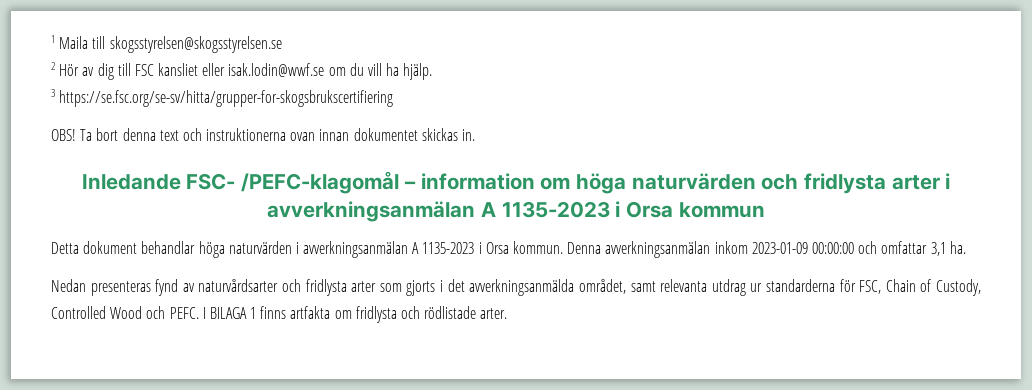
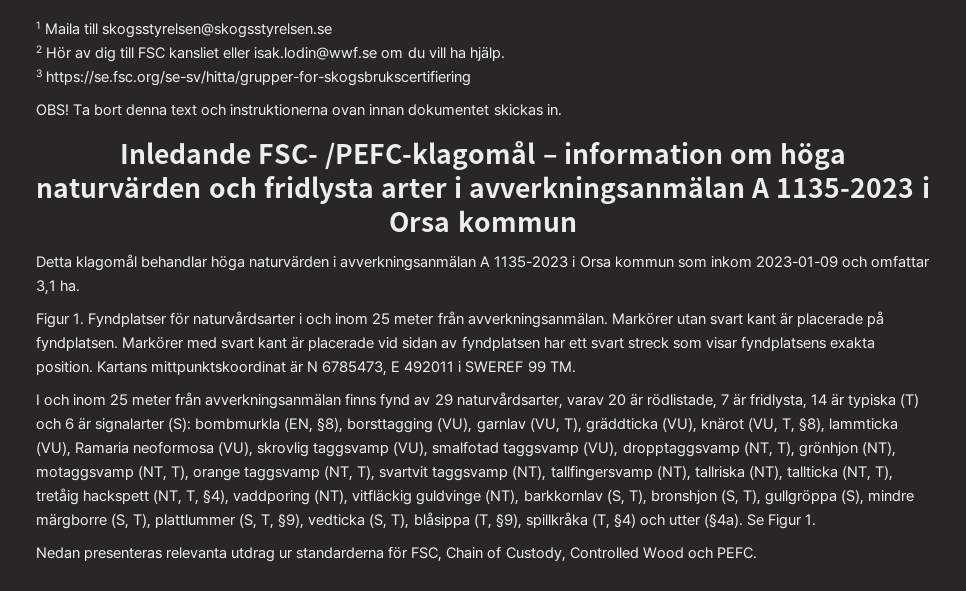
[83,241,138,254] dokument -> [76,254,138,271] klagomål
[513,241,711,258] kommun. Denna avverkningsanmälan -> [614,256,707,268] kommun som
[811,242,854,254] 00:00:00 -> (838, 262) none
[51,279,656,296] Nedan presenteras fynd av naturvårdsarter och fridlysta arter som gjorts i det avverkningsanmälda området, samt -> [36,311,884,328] [36,336,875,351] [36,361,576,376] [36,392,920,409] [36,417,898,433] [36,441,896,457] [36,465,893,481] [36,488,914,505] [36,512,817,529] [36,547,163,561] Figur 1. Fyndplatser för naturvårdsarter i och inom 25 meter från avverkningsanmälan. Markörer utan svart kant är placerade på fyndplatsen. Markörer med svart kant är placerade vid sidan av fyndplatsen har ett svart streck som visar fyndplatsens exakta position. Kartans mittpunktskoordinat är N 6785473, E 492011 i SWEREF 99 TM. // I och inom 25 meter från avverkningsanmälan finns fynd av 29 naturvårdsarter, varav 20 är rödlistade, 7 är fridlysta, 14 är typiska (T) och 6 är signalarter (S): bombmurkla (EN, §8), borsttagging (VU), garnlav (VU, T), gräddticka (VU), knärot (VU, T, §8), lammticka (VU), Ramaria neoformosa (VU), skrovlig taggsvamp (VU), smalfotad taggsvamp (VU), dropptaggsvamp (NT, T), grönhjon (NT), motaggsvamp (NT, T), orange taggsvamp (NT, T), svartvit taggsvamp (NT), tallfingersvamp (NT), tallriska (NT), tallticka (NT, T), tretåig hackspett (NT, T, §4), vaddporing (NT), vitfläckig guldvinge (NT), barkkornlav (S, T), bronshjon (S, T), gullgröppa (S), mindre märgborre (S, T), plattlummer (S, T, §9), vedticka (S, T), blåsippa (T, §9), spillkråka (T, §4) och utter (§4a). Se Figur 1. // Nedan presenteras
[202,306,508,323] I BILAGA 1 finns artfakta om fridlysta och rödlistade arter. -> (757, 553) none

